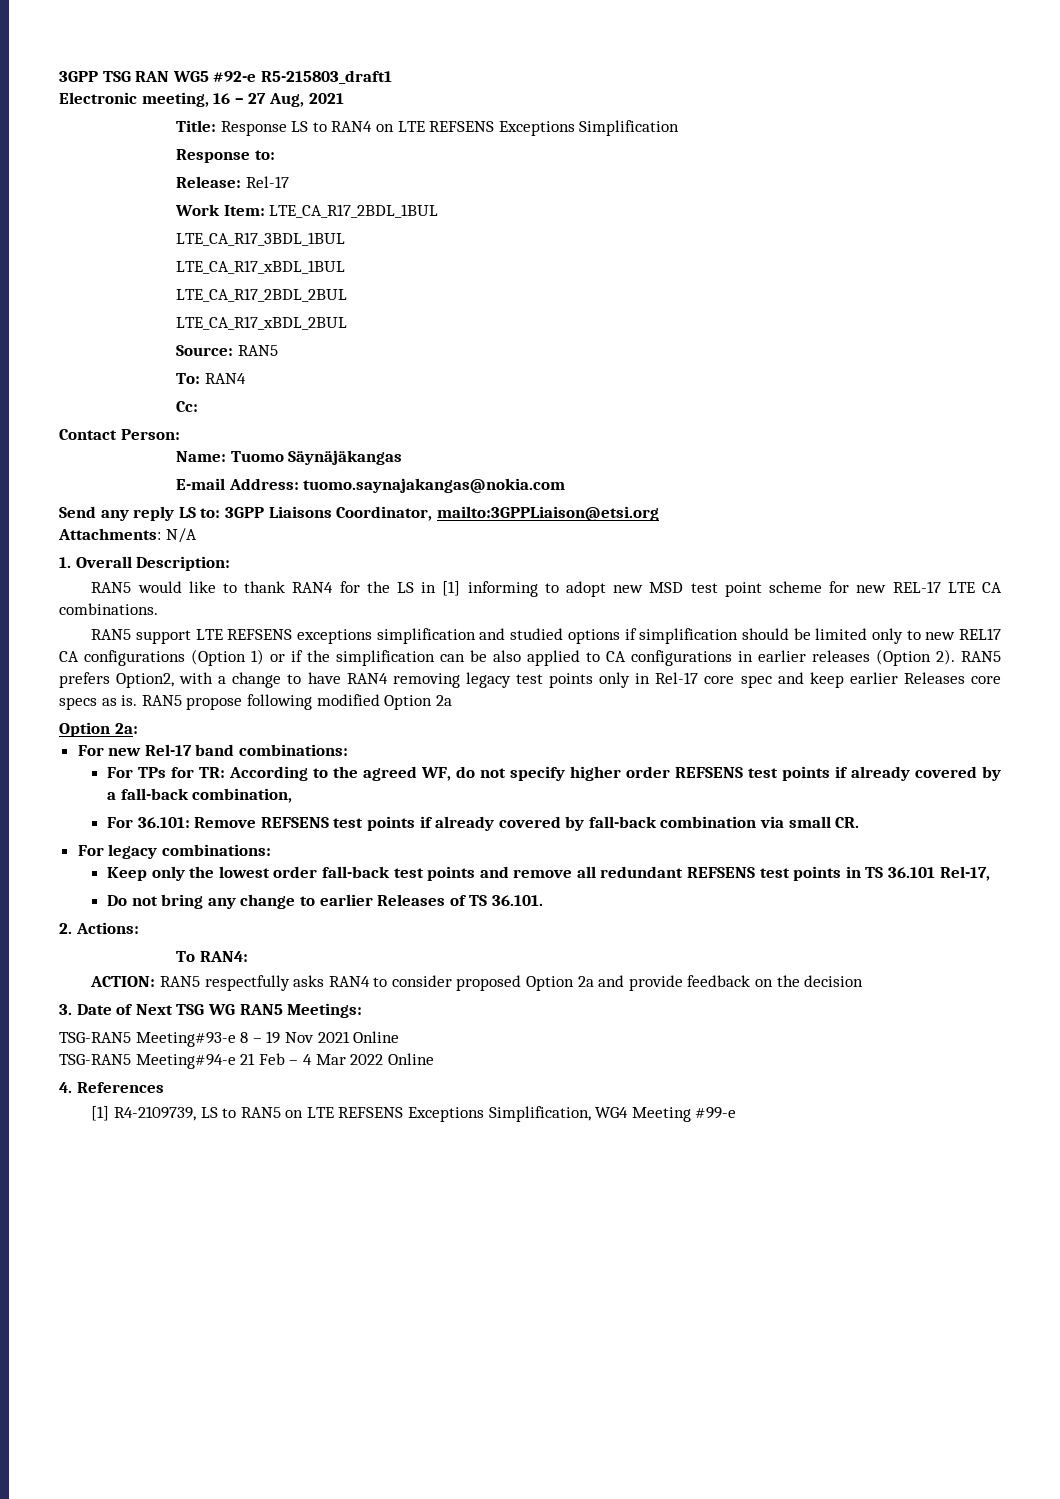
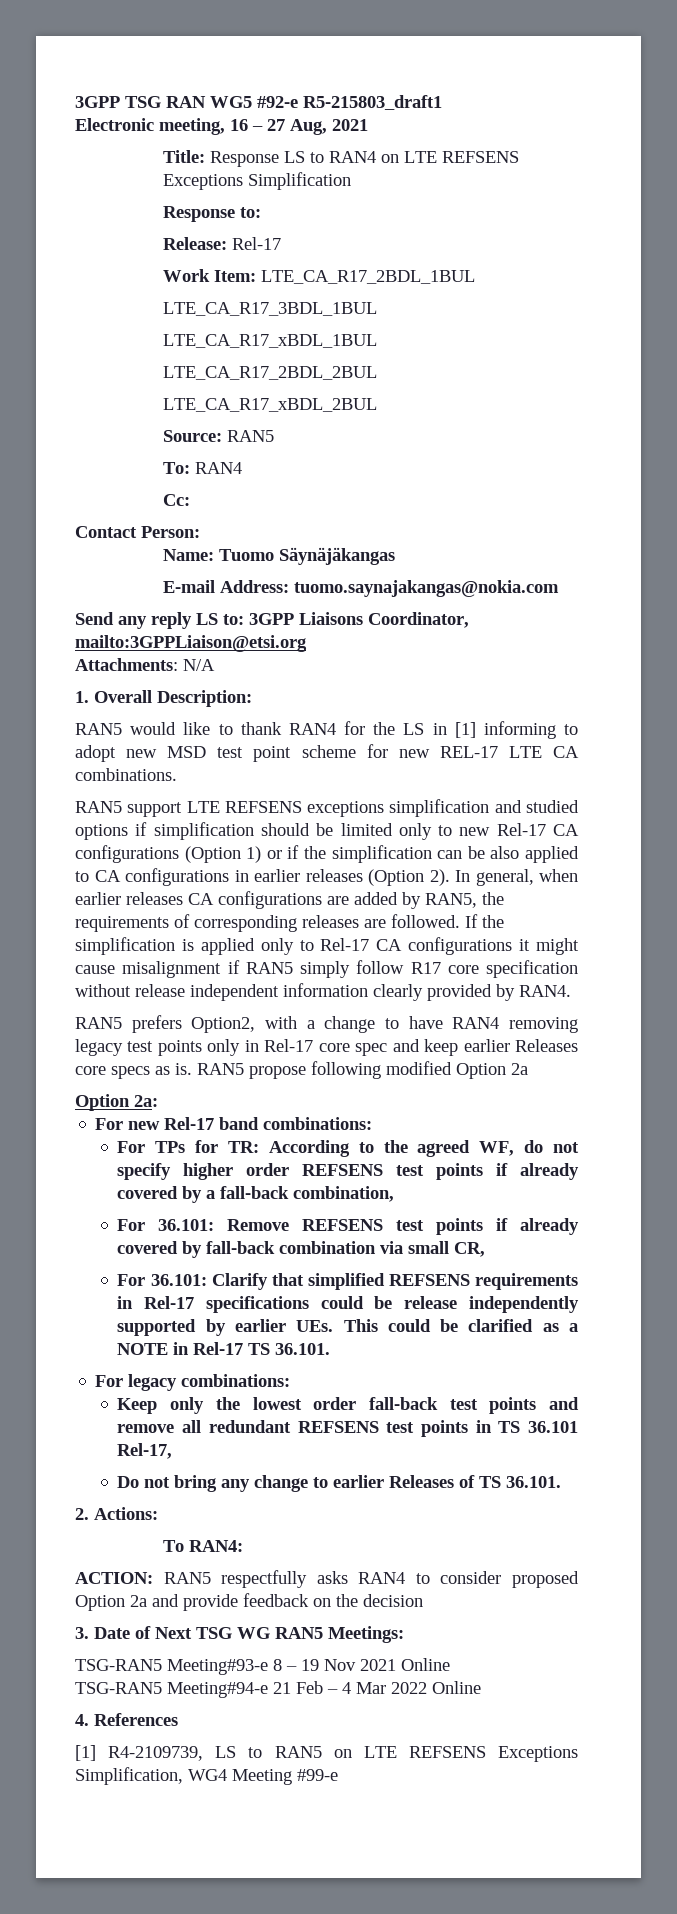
[959,628,1002,640] REL17 -> [496,823,546,836] Rel-17
(955, 657) none -> [455,869,578,886] [75,891,504,909] [75,914,504,932] [75,937,580,955] [75,960,578,978] [75,983,571,1001] In general, when earlier releases CA configurations are added by RAN5, the requirements of corresponding releases are followed. If the simplification is applied only to Rel-17 CA configurations it might cause misalignment if RAN5 simply follow R17 core specification without release independent information clearly provided by RAN4. //
[835,817,860,828] CR. -> [454,1242,486,1257] [117,1273,578,1290] [117,1296,579,1313] [117,1319,579,1336] [117,1342,331,1355] CR, // For 36.101: Clarify that simplified REFSENS requirements in Rel-17 specifications could be release independently supported by earlier UEs. This could be clarified as a NOTE in Rel-17 TS 36.101.

